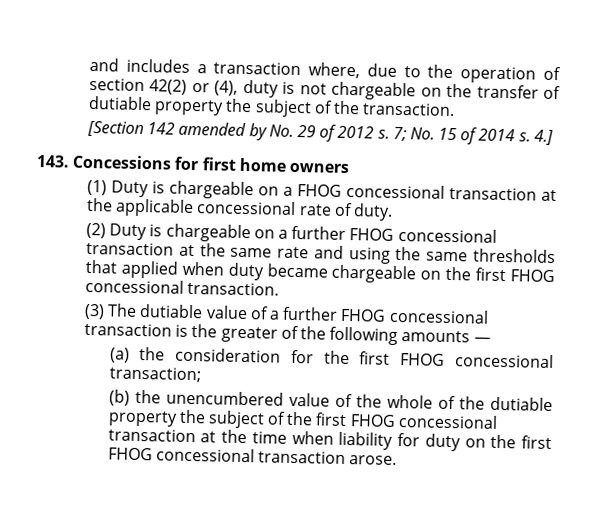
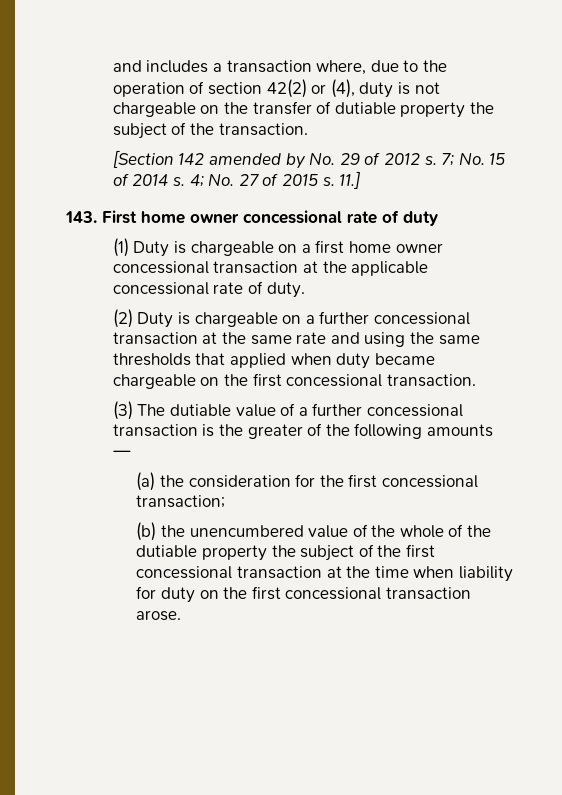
[533,129,553,145] [36,154,349,174] 4.] // 143. Concessions for first home owners -> [189,171,361,189] [65,210,438,226] 4; No. 27 of 2015 s. 11.] // 143. First home owner concessional rate of duty
[297,184,343,197] FHOG -> [315,240,443,254] first home owner
[349,228,395,241] FHOG -> (370, 317) none
[509,269,555,283] FHOG -> (282, 380) none
[340,308,387,322] FHOG -> (363, 409) none
[400,353,446,366] FHOG -> (378, 481) none
[349,414,396,427] FHOG -> (435, 551) none
[107,447,153,461] FHOG -> (281, 593) none

